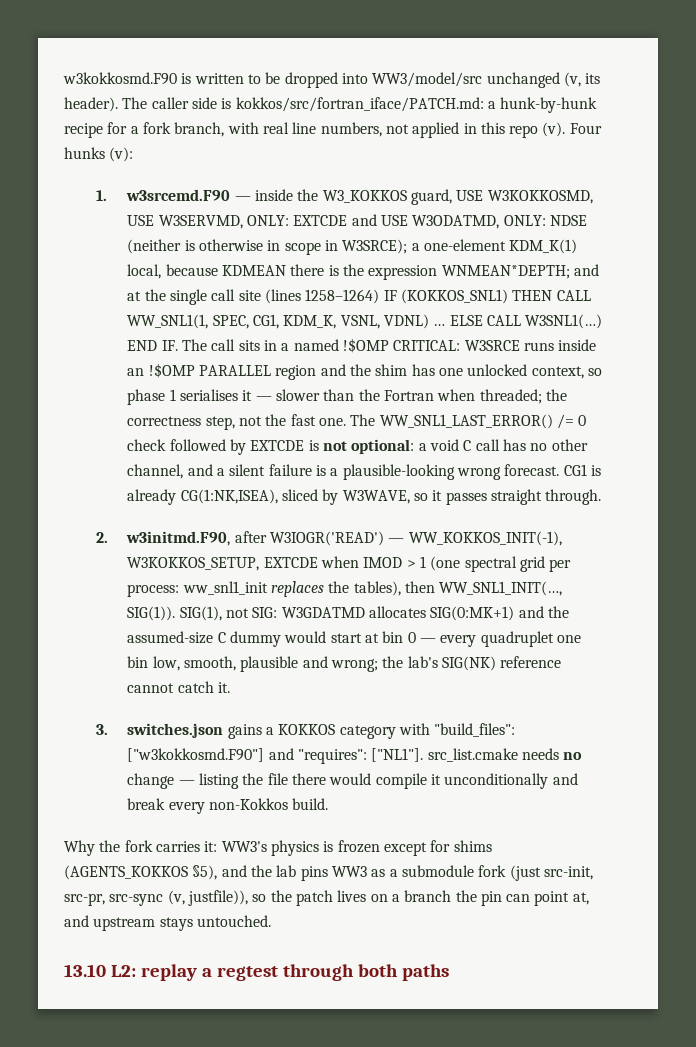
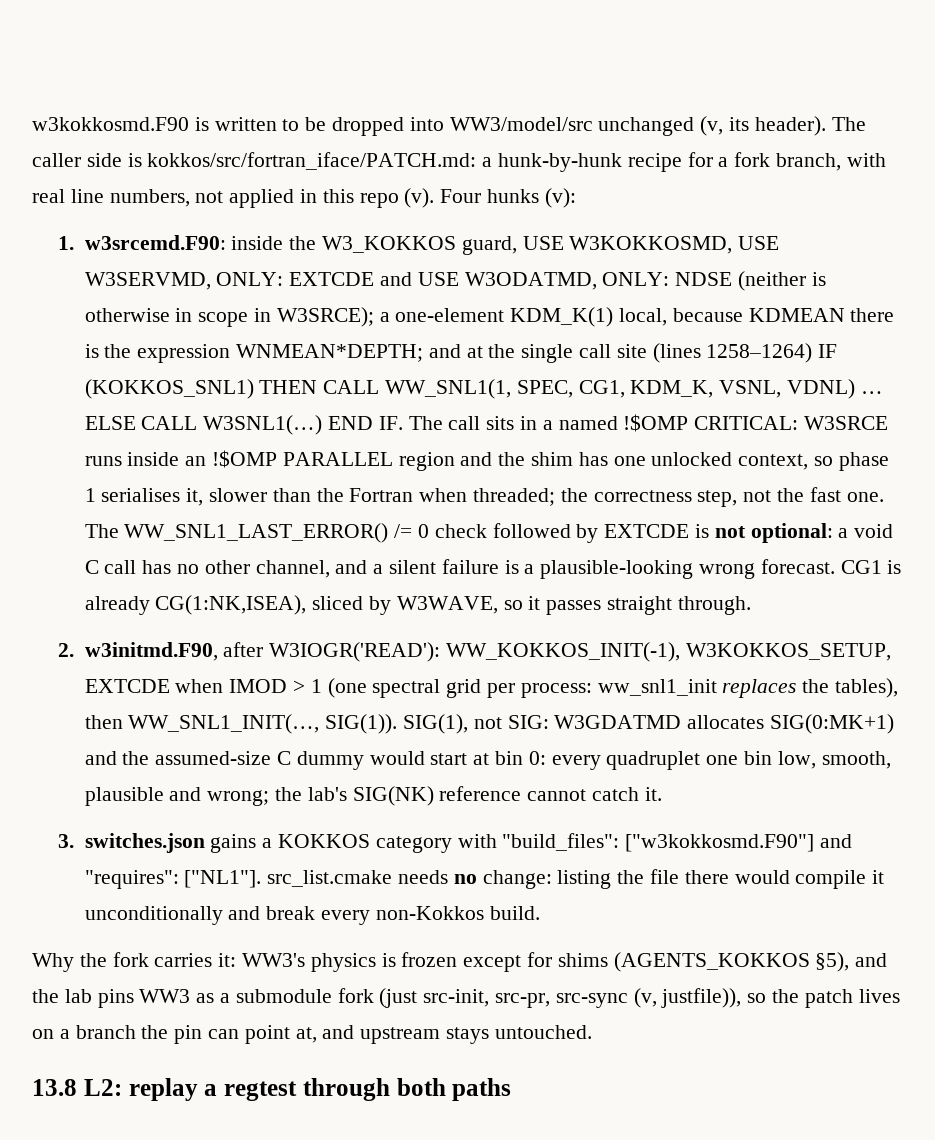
[126,189,251,201] w3srcemd.F90 — -> [84,235,226,250] w3srcemd.F90:
[242,390,272,401] it — -> [186,488,204,506] it,
[269,531,405,546] W3IOGR('READ') — -> [269,642,441,662] W3IOGR('READ'):
[407,632,436,643] 0 — -> [528,751,546,765] 0:
[127,773,195,789] change — -> [482,870,552,889] change:
[64,964,106,977] 13.10 -> [32,1079,77,1096] 13.8

